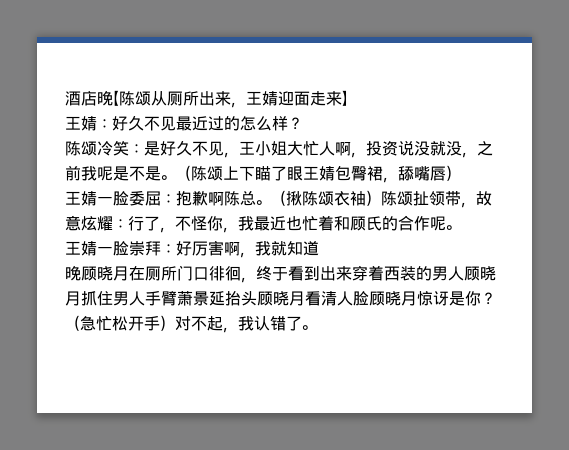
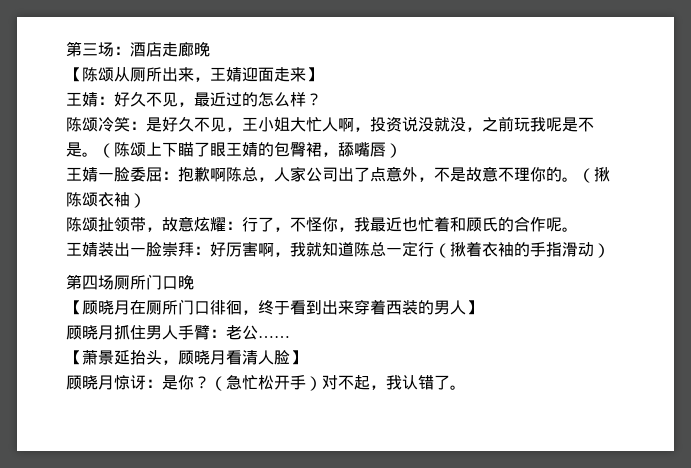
[65,90,113,106] 酒店晚 -> [66,41,210,57] 第三场：酒店走廊晚 //
(176, 123) none -> [178,102,194,107] ，
(81, 173) none -> [514,117,530,132] 玩
(335, 173) none -> [258,142,274,157] 的
(256, 198) none -> [258,166,562,182] ，人家公司出了点意外，不是故意不理你的
(381, 198) none -> (146, 200) //
(97, 248) none -> [98,242,130,257] 装出
[65,265,81,281] // 晚 -> [354,241,610,258] [66,274,194,290] [66,300,82,315] 陈总一定行（揪着衣袖的手指滑动） // 第四场厕所门口晚 // 【
(464, 273) none -> [466,300,482,315] 】 //
(177, 298) none -> [210,325,290,340] [66,350,82,365] ：老公…… // 【
(257, 298) none -> [162,360,178,365] ，
(369, 298) none -> [290,350,306,365] 】 //
(449, 298) none -> [146,379,162,388] ：

